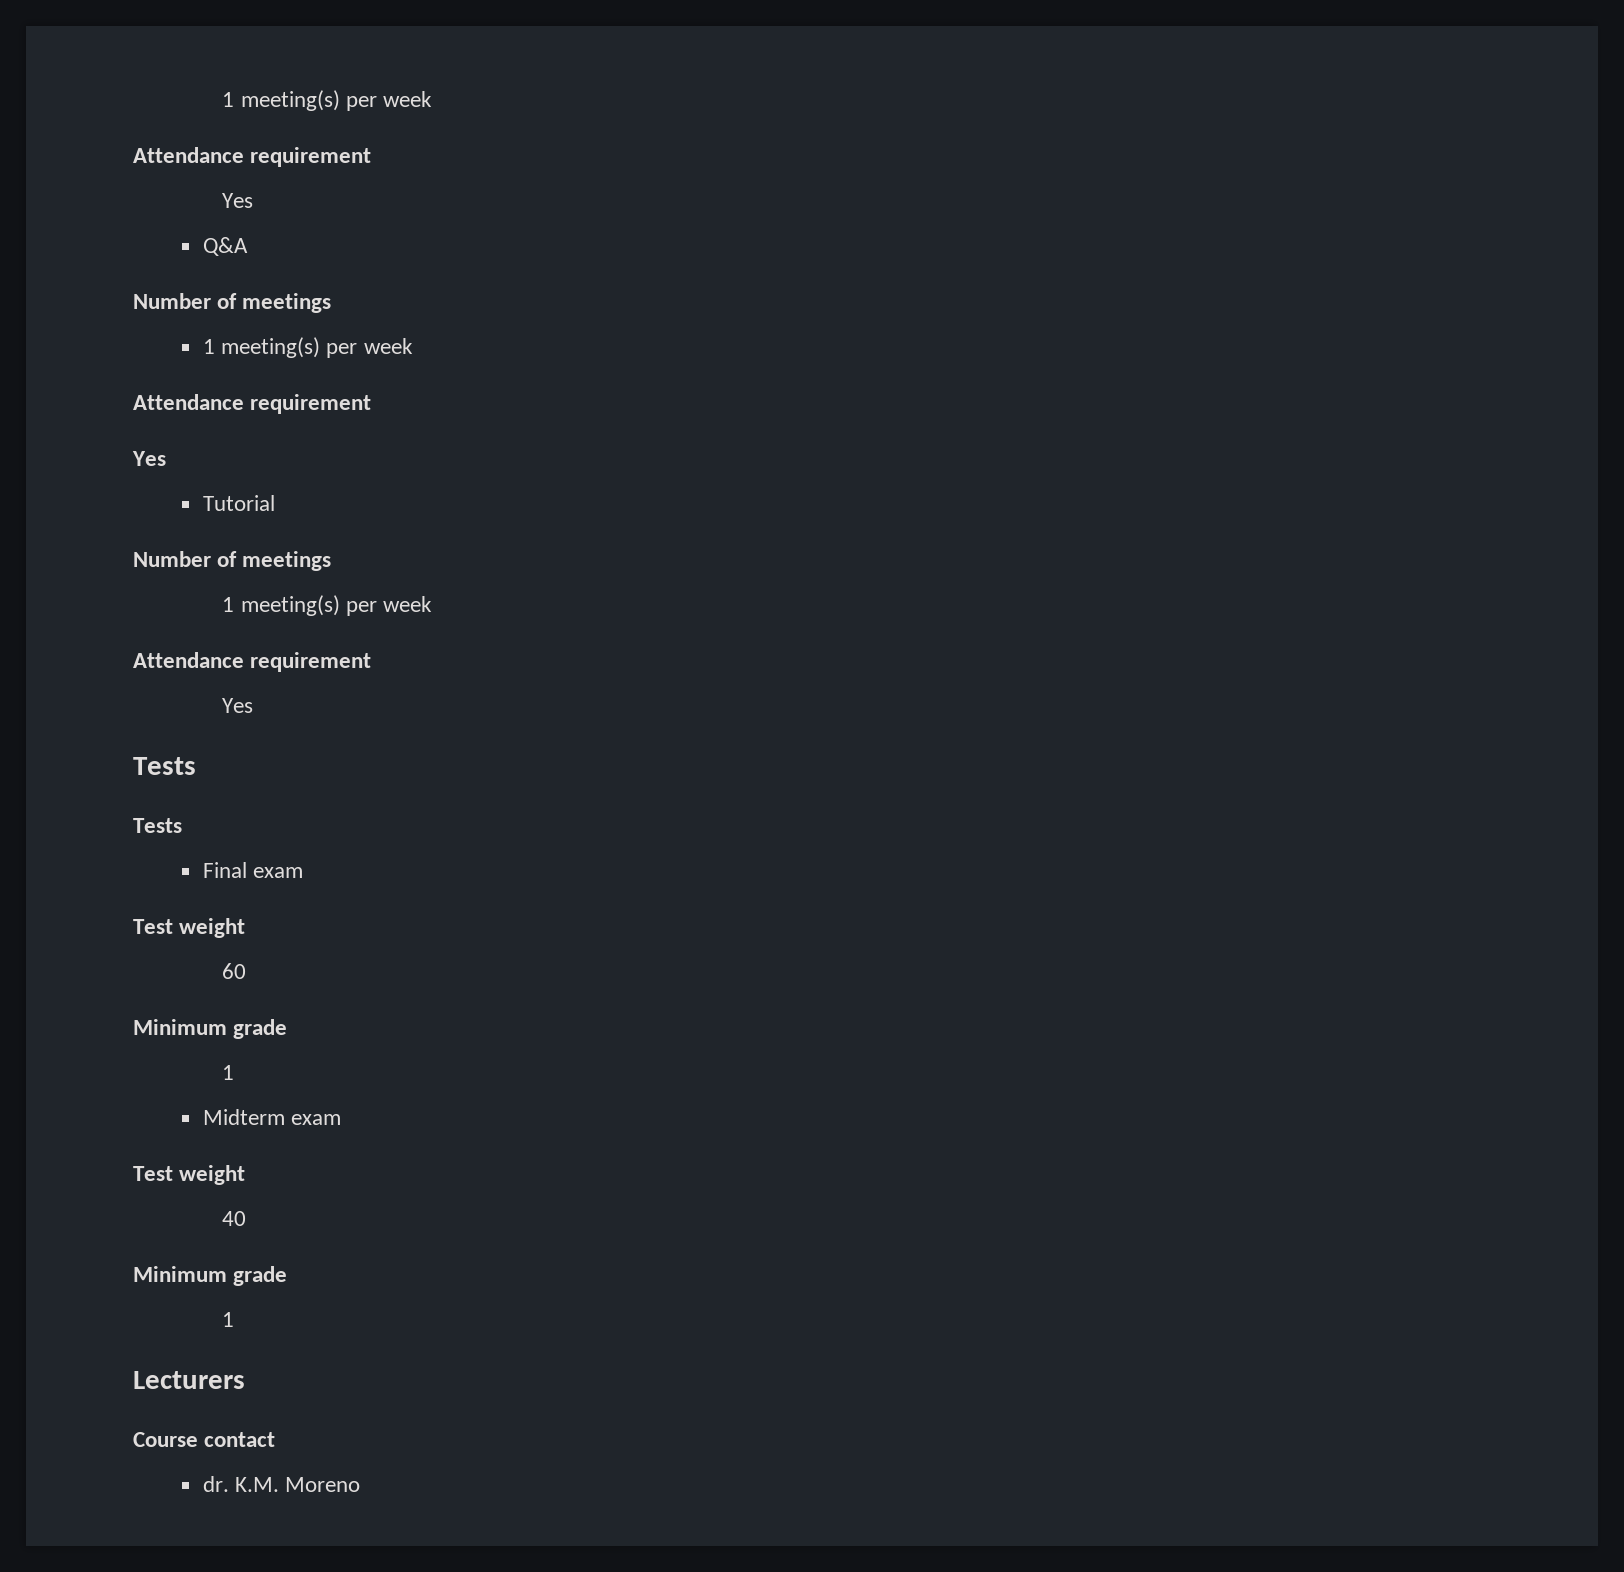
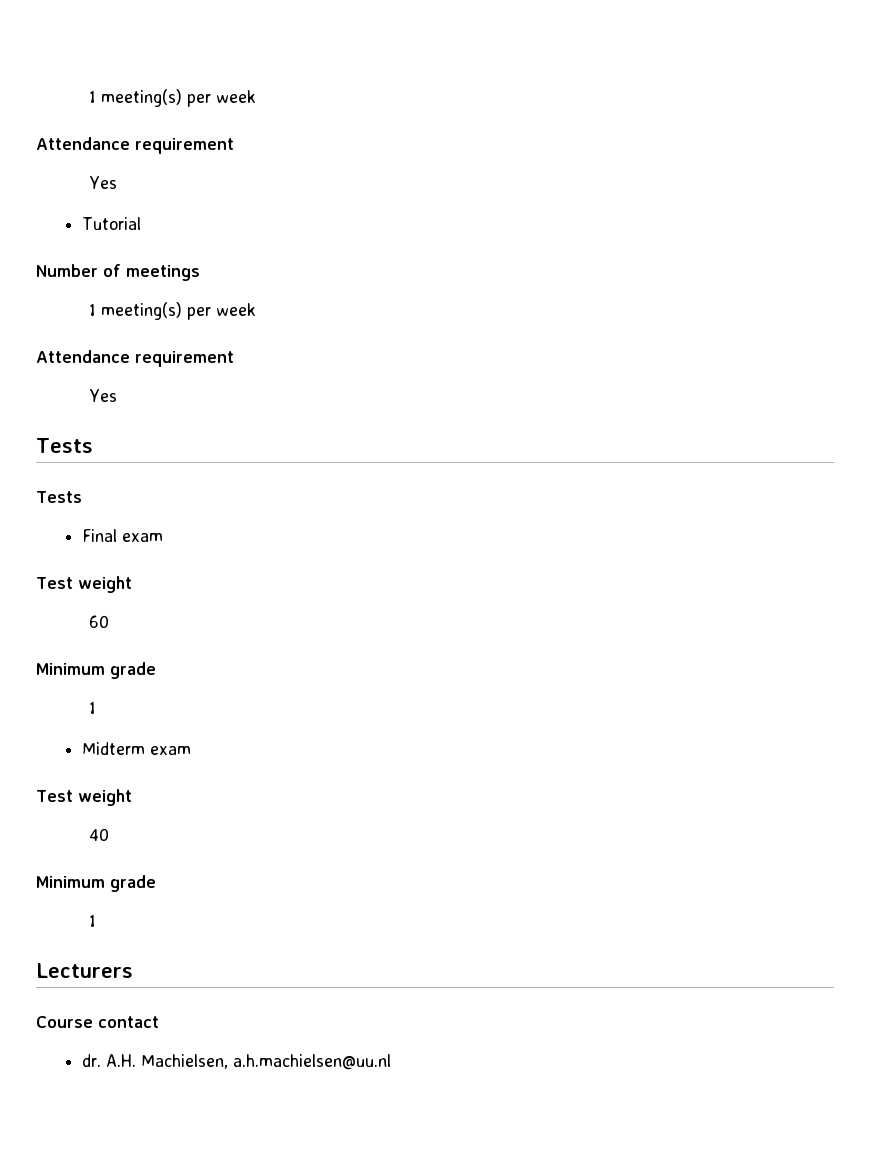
[222,90,433,111] [133,147,372,167] [222,193,254,208] [203,237,249,256] [133,293,332,313] [203,337,413,358] [133,394,372,414] [132,451,166,466] 1 meeting(s) per week // Attendance requirement // Yes // Q&A // Number of meetings // 1 meeting(s) per week // Attendance requirement // Yes -> [88,89,256,107] [36,137,234,154] [88,176,117,189] 1 meeting(s) per week // Attendance requirement // Yes
[235,1477,361,1492] K.M. Moreno -> [105,1054,391,1070] A.H. Machielsen, a.h.machielsen@uu.nl

